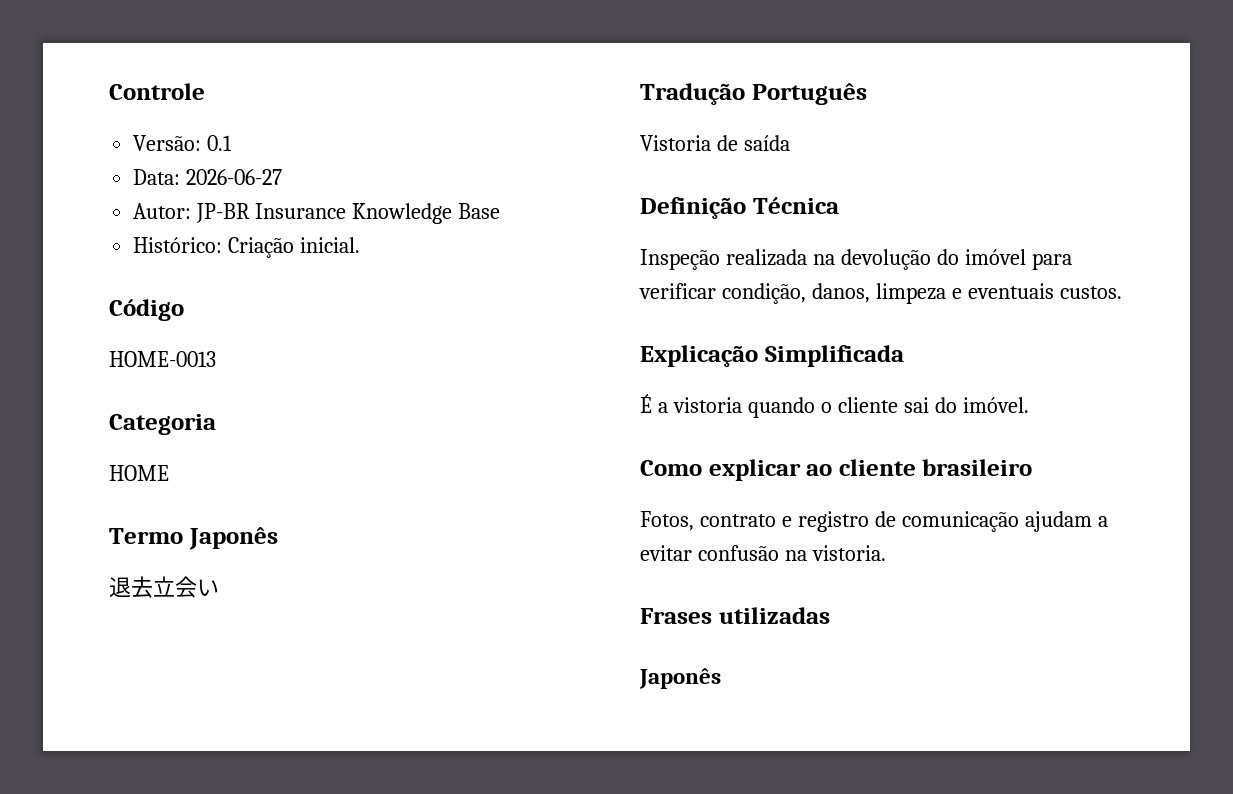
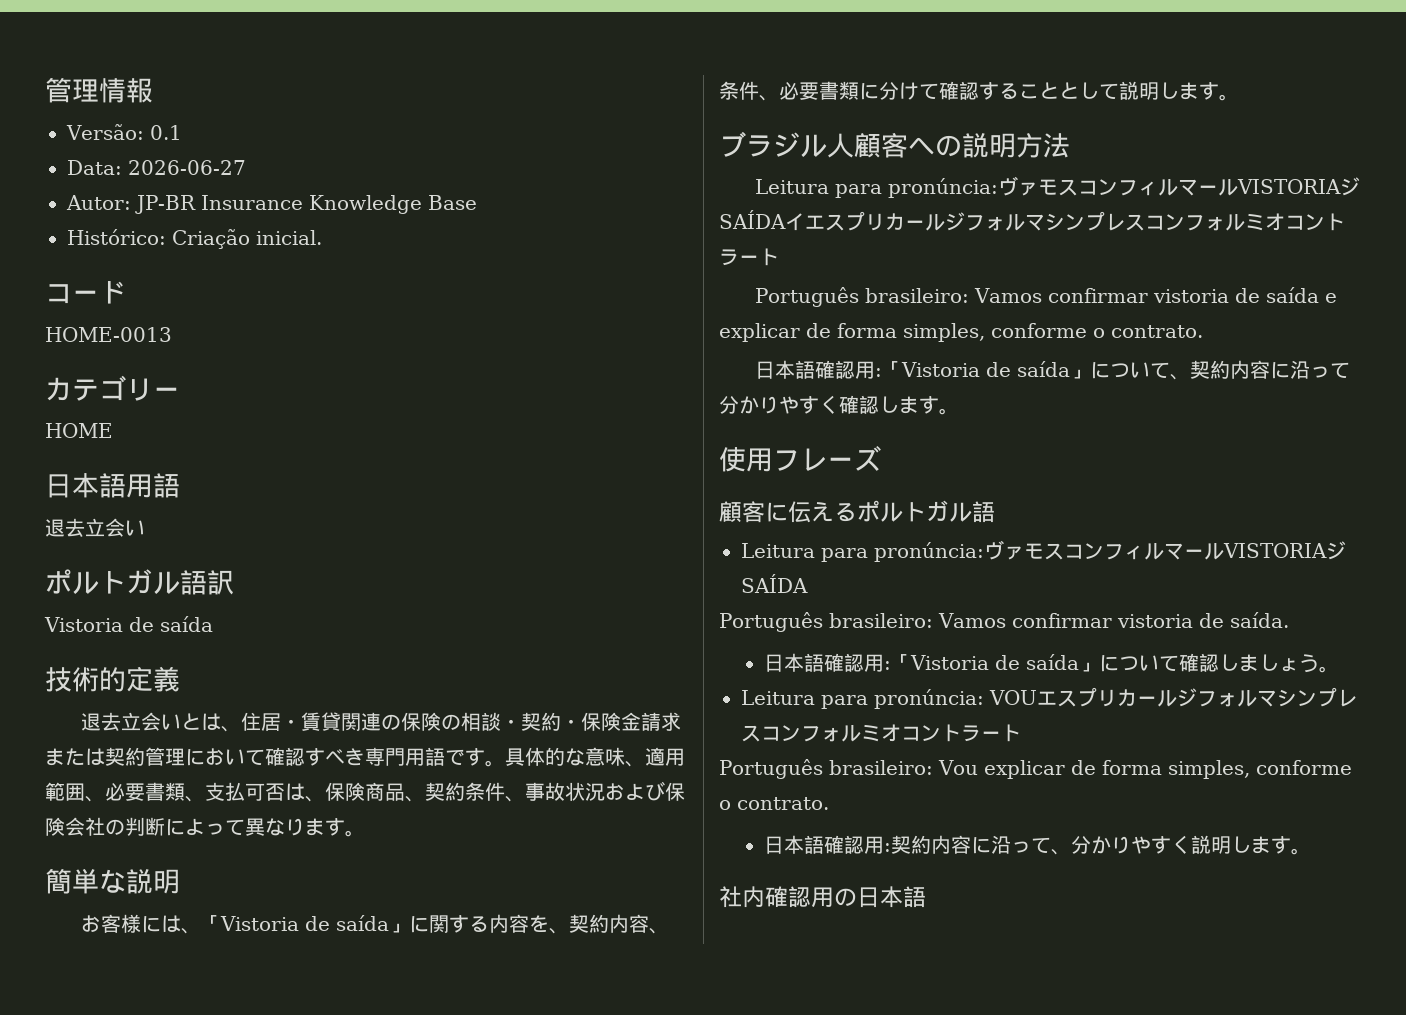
[109,83,205,100] Controle -> [45,77,153,103] 管理情報
[109,299,184,321] Código -> [45,281,126,304] コード
[109,414,216,435] Categoria -> [45,375,180,401] カテゴリー
[109,527,278,550] Termo Japonês -> [45,473,180,498] 日本語用語
[640,83,867,105] Tradução Português -> [45,569,234,595] ポルトガル語訳
[640,197,839,219] [640,249,1072,270] [639,283,1122,304] [640,345,904,367] [640,394,1029,418] [640,459,1033,481] [640,511,1108,532] [640,545,886,561] [640,607,830,624] [639,668,721,689] Definição Técnica // Inspeção realizada na devolução do imóvel para verificar condição, danos, limpeza e eventuais custos. // Explicação Simplificada // É a vistoria quando o cliente sai do imóvel. // Como explicar ao cliente brasileiro // Fotos, contrato e registro de comunicação ajudam a evitar confusão na vistoria. // Frases utilizadas // Japonês -> [45,666,180,692] [80,712,681,732] [45,747,685,767] [45,781,685,802] [45,817,365,837] [45,868,180,894] [80,914,669,934] [719,81,1239,101] [719,131,1070,158] [754,176,1360,198] [719,210,1345,231] [719,248,779,266] [754,287,1337,307] [719,323,1203,342] [754,360,1350,380] [719,395,959,415] [719,446,881,472] [719,500,995,523] [741,540,1346,562] [741,574,808,593] [719,612,1289,632] [764,653,1340,673] [741,687,1357,709] [741,724,1021,742] [719,759,1352,779] [719,797,829,810] [764,835,1312,855] [719,886,926,908] 技術的定義 // 退去立会いとは、住居・賃貸関連の保険の相談・契約・保険金請求または契約管理において確認すべき専門用語です。具体的な意味、適用範囲、必要書類、支払可否は、保険商品、契約条件、事故状況および保険会社の判断によって異なります。 // 簡単な説明 // お客様には、「Vistoria de saída」に関する内容を、契約内容、条件、必要書類に分けて確認することとして説明します。 // ブラジル人顧客への説明方法 // Leitura para pronúncia:ヴァモスコンフィルマールVISTORIAジSAÍDAイエスプリカールジフォルマシンプレスコンフォルミオコントラート // Português brasileiro: Vamos confirmar vistoria de saída e explicar de forma simples, conforme o contrato. // 日本語確認用:「Vistoria de saída」について、契約内容に沿って分かりやすく確認します。 // 使用フレーズ // 顧客に伝えるポルトガル語 // Leitura para pronúncia:ヴァモスコンフィルマールVISTORIAジSAÍDA // Português brasileiro: Vamos confirmar vistoria de saída. // 日本語確認用:「Vistoria de saída」について確認しましょう。 // Leitura para pronúncia: VOUエスプリカールジフォルマシンプレスコンフォルミオコントラート // Português brasileiro: Vou explicar de forma simples, conforme o contrato. // 日本語確認用:契約内容に沿って、分かりやすく説明します。 // 社内確認用の日本語

